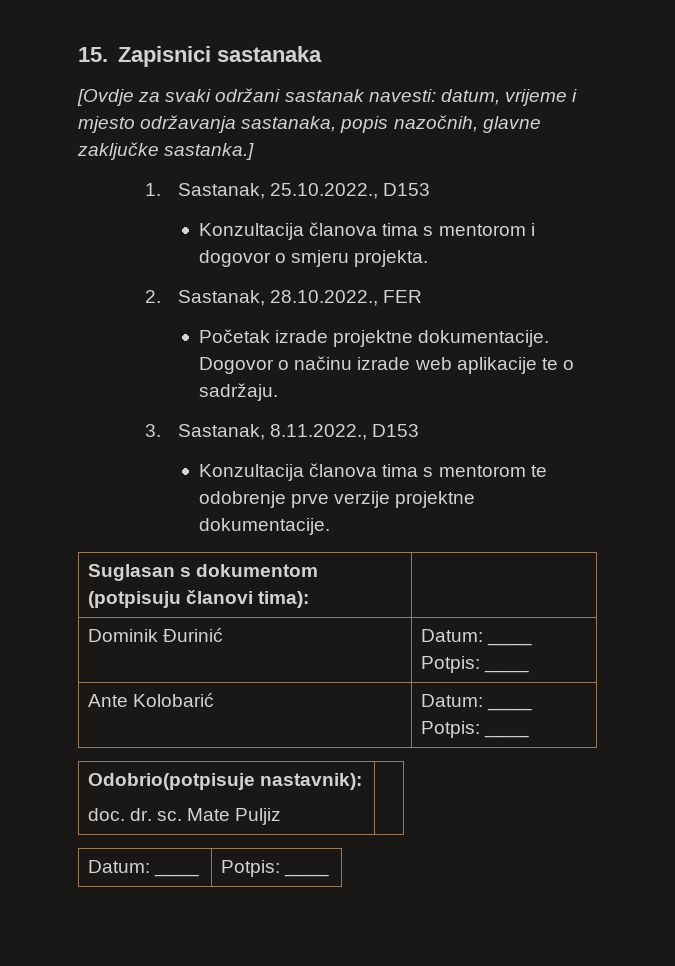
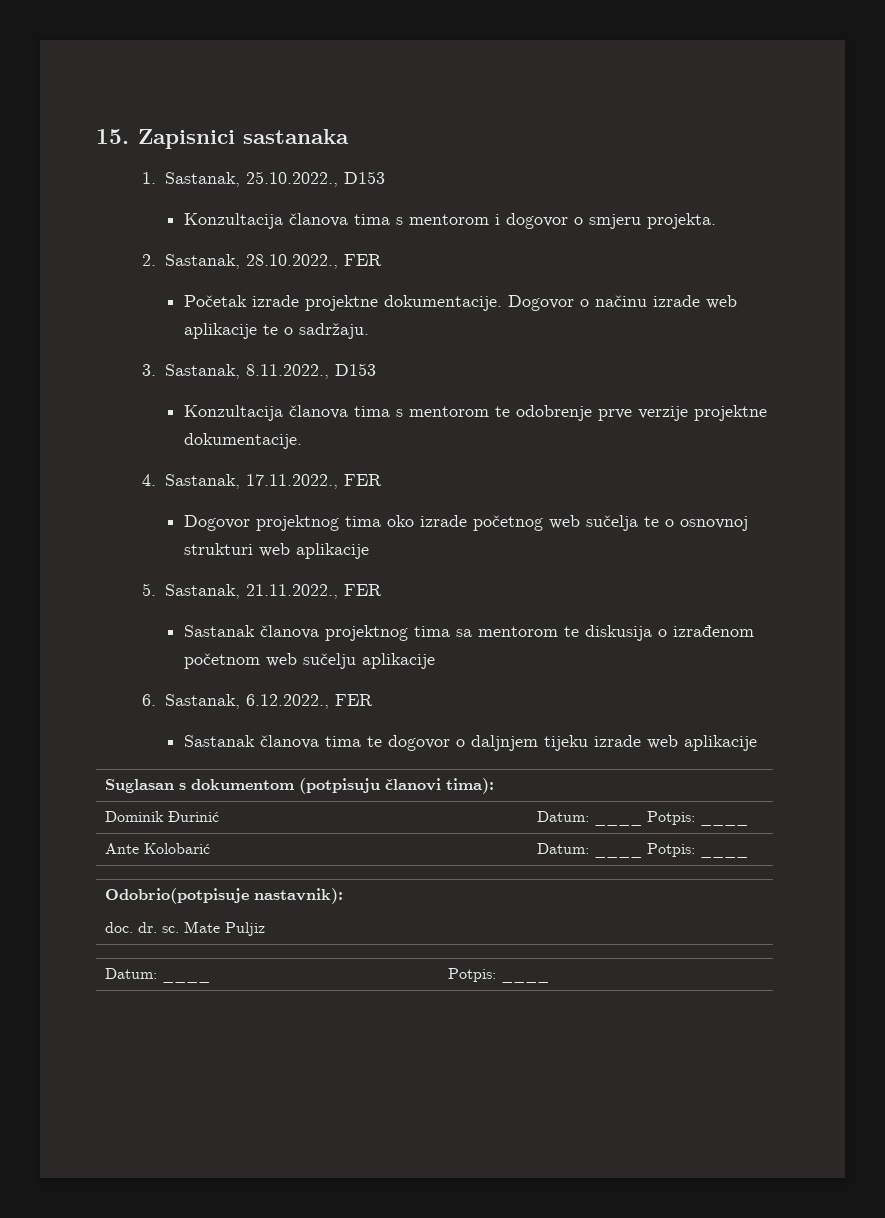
[77,88,578,106] [78,115,541,133] [77,142,255,160] // [Ovdje za svaki održani sastanak navesti: datum, vrijeme i mjesto održavanja sastanaka, popis nazočnih, glavne zaključke sastanka.] -> (349, 136) none
(330, 526) none -> [141,474,382,489] [184,515,749,531] [184,543,370,559] [141,583,382,599] [184,625,755,641] [184,653,436,669] [141,694,373,709] [184,735,758,751] // 4. Sastanak, 17.11.2022., FER // Dogovor projektnog tima oko izrade početnog web sučelja te o osnovnoj strukturi web aplikacije // 5. Sastanak, 21.11.2022., FER // Sastanak članova projektnog tima sa mentorom te diskusija o izrađenom početnom web sučelju aplikacije // 6. Sastanak, 6.12.2022., FER // Sastanak članova tima te dogovor o daljnjem tijeku izrade web aplikacije

